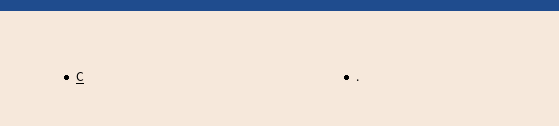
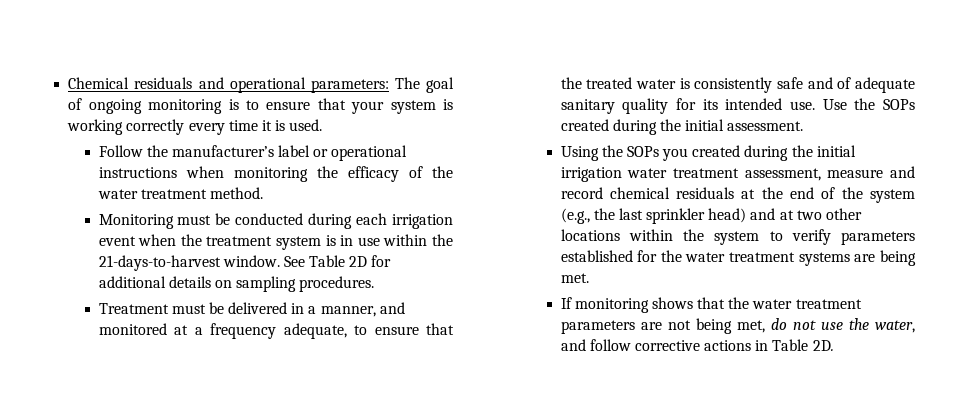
[76,72,85,81] [355,79,359,81] C // . -> [68,77,455,93] [68,98,454,114] [67,119,323,135] [98,145,408,161] [98,166,453,182] [97,187,263,199] [98,213,453,229] [98,234,453,250] [98,255,392,271] [98,276,375,292] [98,302,405,317] [98,323,454,339] [560,77,915,93] [560,98,915,114] [560,119,804,135] [560,145,856,161] [560,166,915,182] [560,187,915,203] [560,208,863,224] [560,229,915,245] [560,250,916,266] [560,273,589,283] [560,297,862,313] [560,318,915,334] [560,339,834,351] Chemical residuals and operational parameters: The goal of ongoing monitoring is to ensure that your system is working correctly every time it is used. // Follow the manufacturer’s label or operational instructions when monitoring the efficacy of the water treatment method. // Monitoring must be conducted during each irrigation event when the treatment system is in use within the 21-days-to-harvest window. See Table 2D for additional details on sampling procedures. // Treatment must be delivered in a manner, and monitored at a frequency adequate, to ensure that the treated water is consistently safe and of adequate sanitary quality for its intended use. Use the SOPs created during the initial assessment. // Using the SOPs you created during the initial irrigation water treatment assessment, measure and record chemical residuals at the end of the system (e.g., the last sprinkler head) and at two other locations within the system to verify parameters established for the water treatment systems are being met. // If monitoring shows that the water treatment parameters are not being met, do not use the water, and follow corrective actions in Table 2D.

